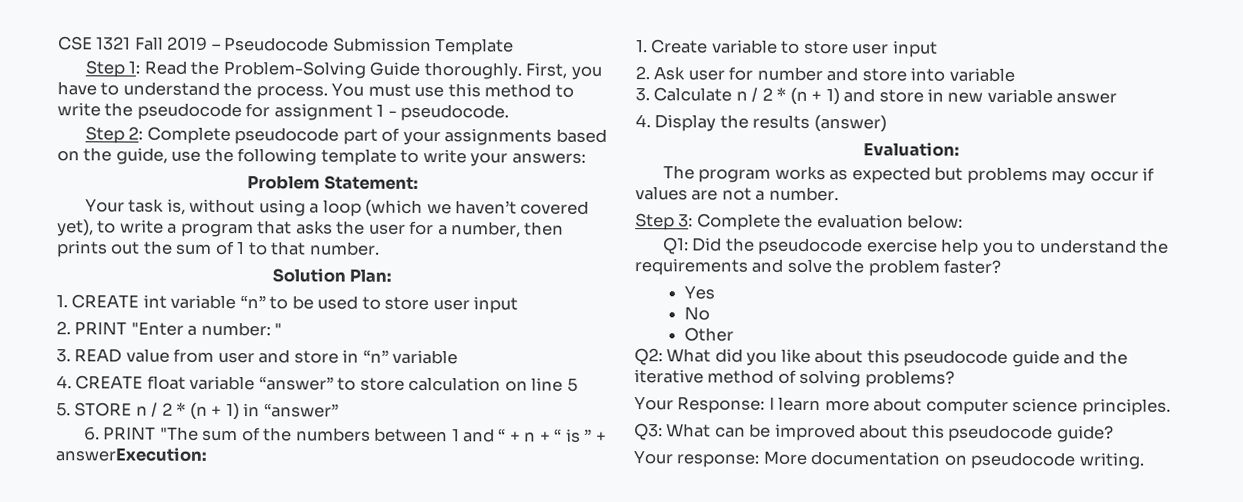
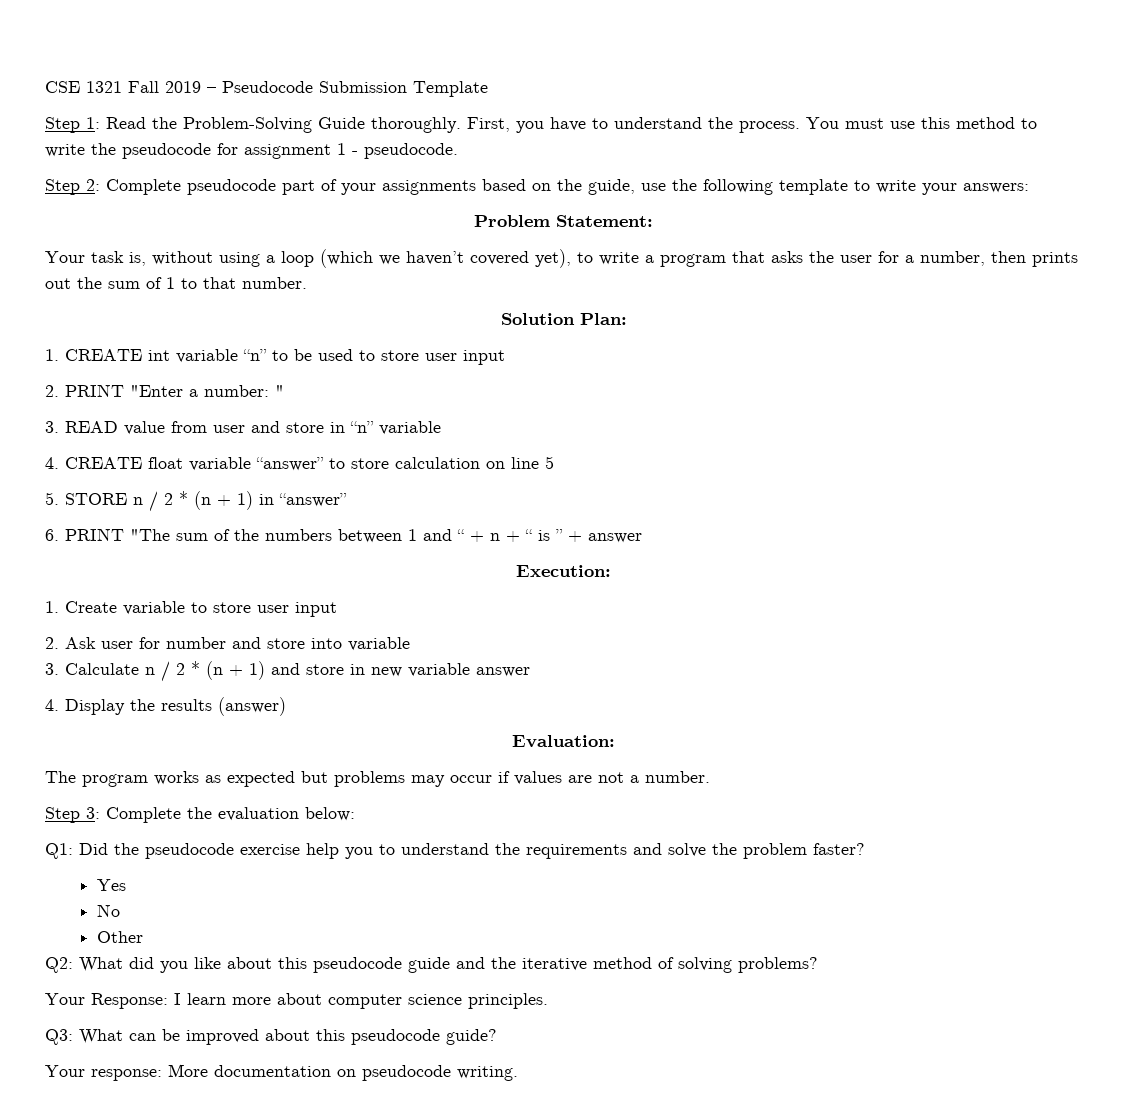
[55,447,207,462] answerExecution: -> [588,533,642,543] [516,565,611,577] answer // Execution:

